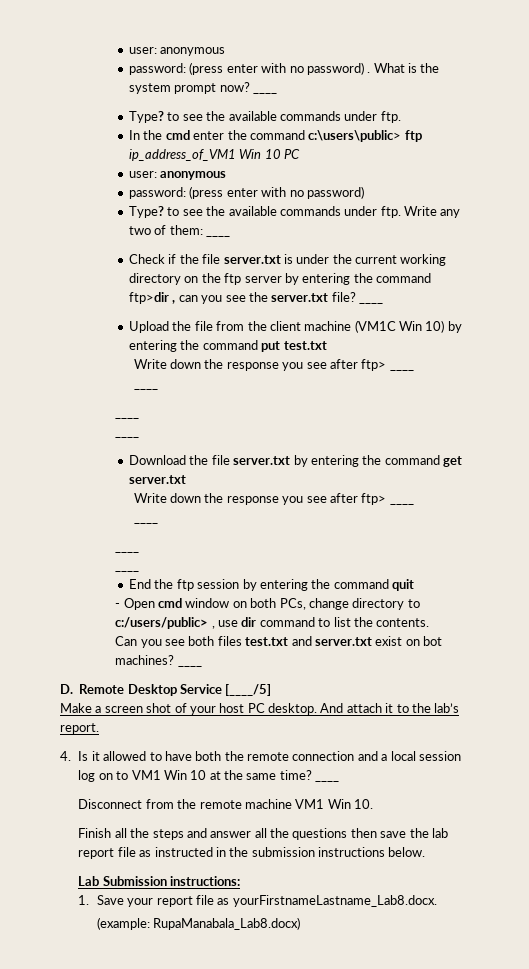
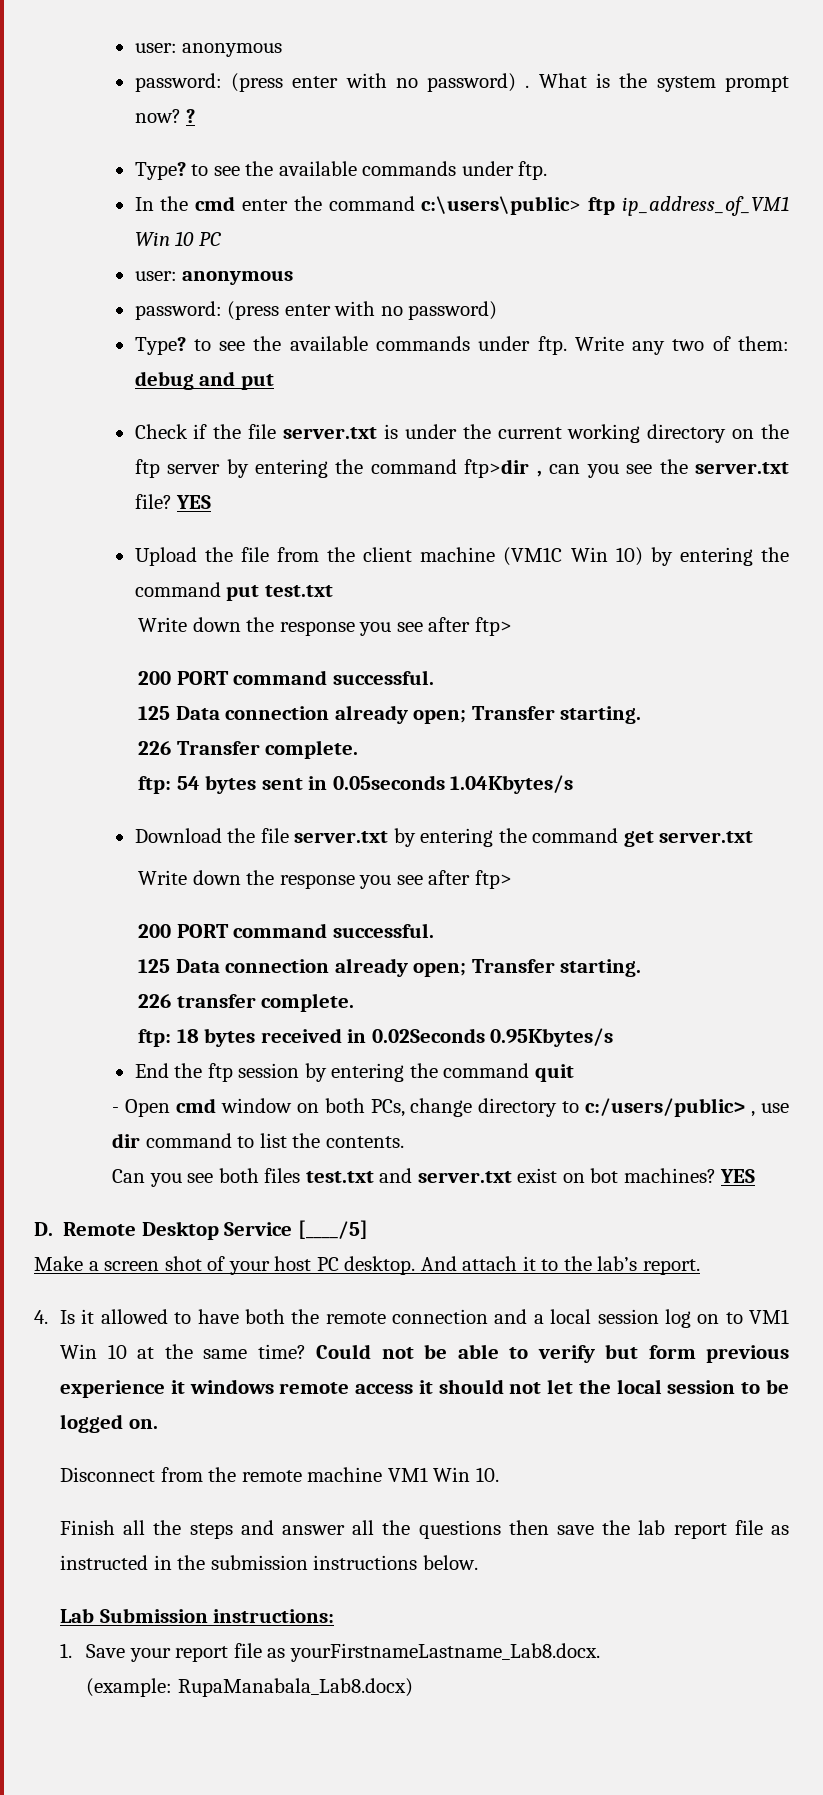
[253,92,278,94] ____ -> [186,109,196,123] ?
[206,235,231,237] ____ -> [134,371,274,390] debug and put
[358,302,383,304] ____ -> [176,495,212,509] YES
[389,369,414,371] [133,388,158,390] [115,417,140,419] [115,436,140,438] ____ // ____ // ____ // ____ -> [138,670,434,685] [138,705,642,724] [138,740,359,759] [138,775,574,794] // 200 PORT command successful. // 125 Data connection already open; Transfer starting. // 226 Transfer complete. // ftp: 54 bytes sent in 0.05seconds 1.04Kbytes/s
[389,503,414,505] [133,522,158,524] [115,551,140,553] [115,570,140,572] ____ // ____ // ____ // ____ -> [138,923,434,938] [138,958,642,977] [138,993,355,1012] [138,1028,614,1047] // 200 PORT command successful. // 125 Data connection already open; Transfer starting. // 226 transfer complete. // ftp: 18 bytes received in 0.02Seconds 0.95Kbytes/s
[177,665,202,667] ____ -> [720,1169,756,1183] YES
[315,780,340,782] ____ -> [316,1344,789,1363] [60,1379,790,1398] [60,1414,158,1433] Could not be able to verify but form previous experience it windows remote access it should not let the local session to be logged on.

